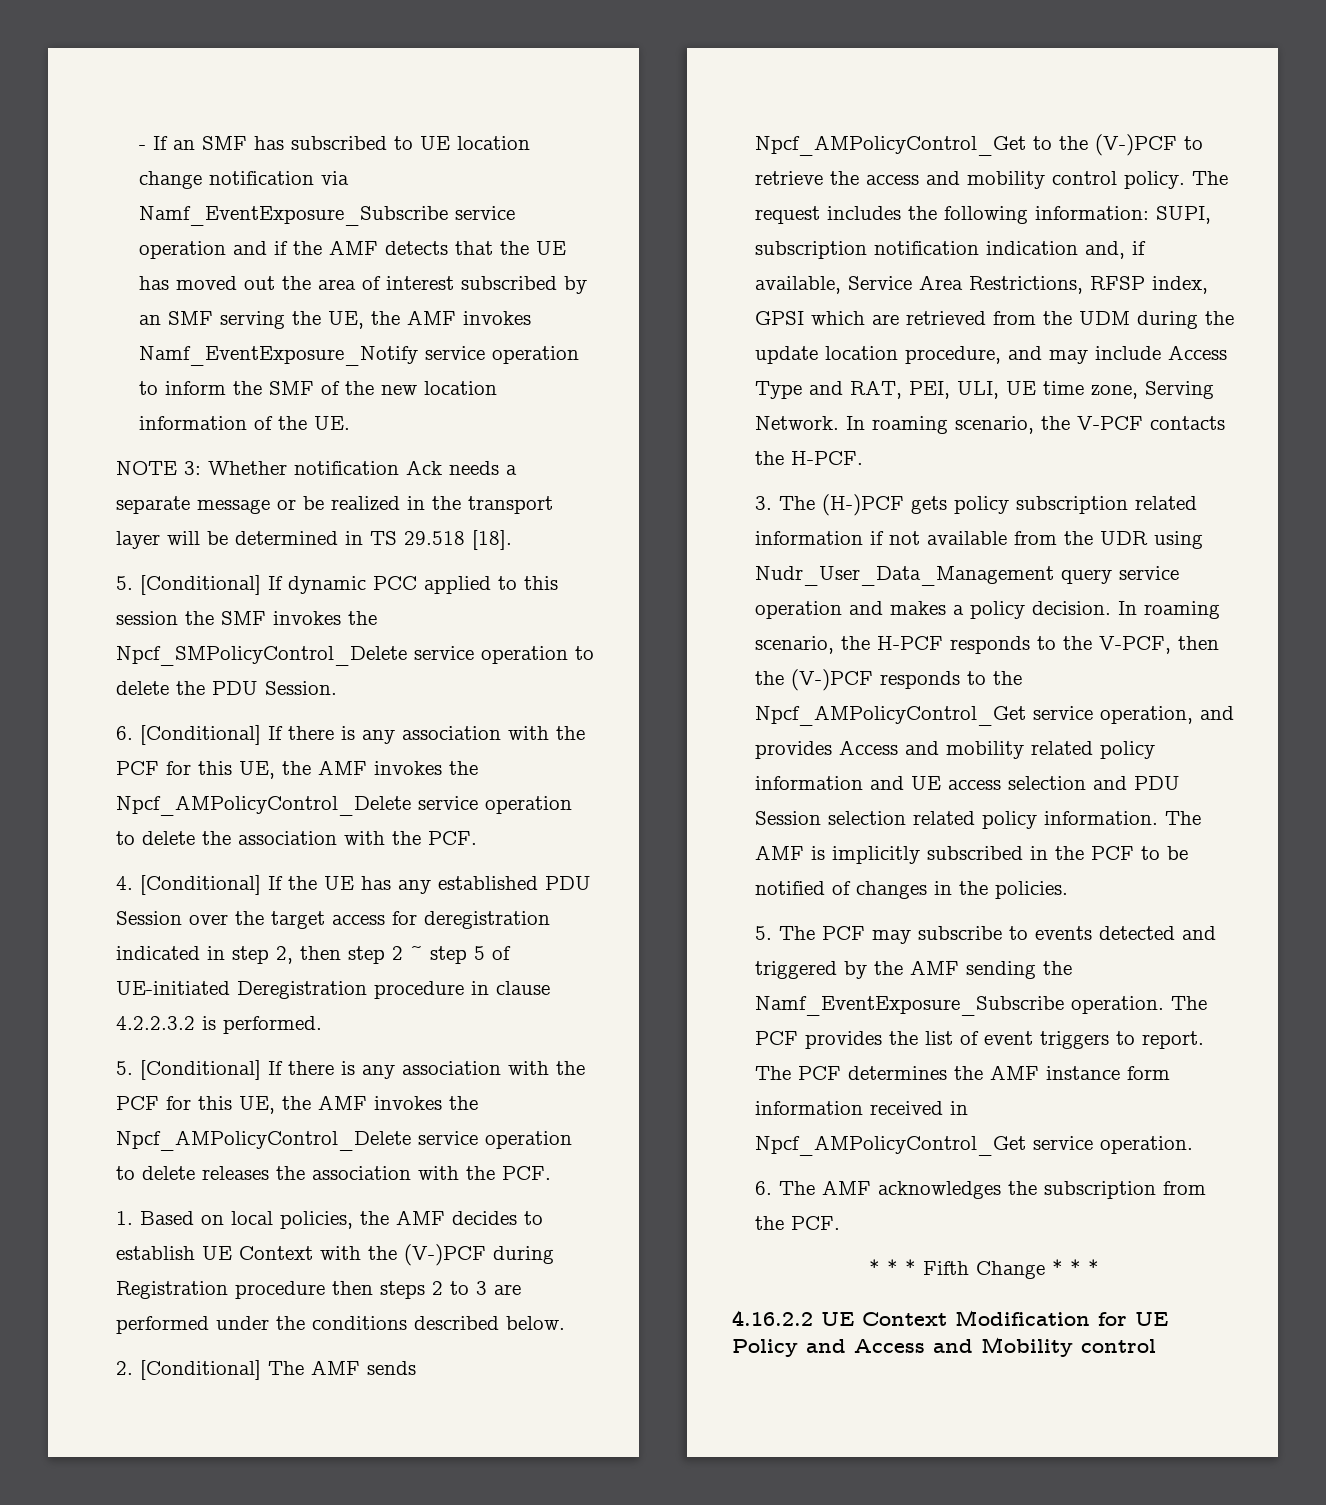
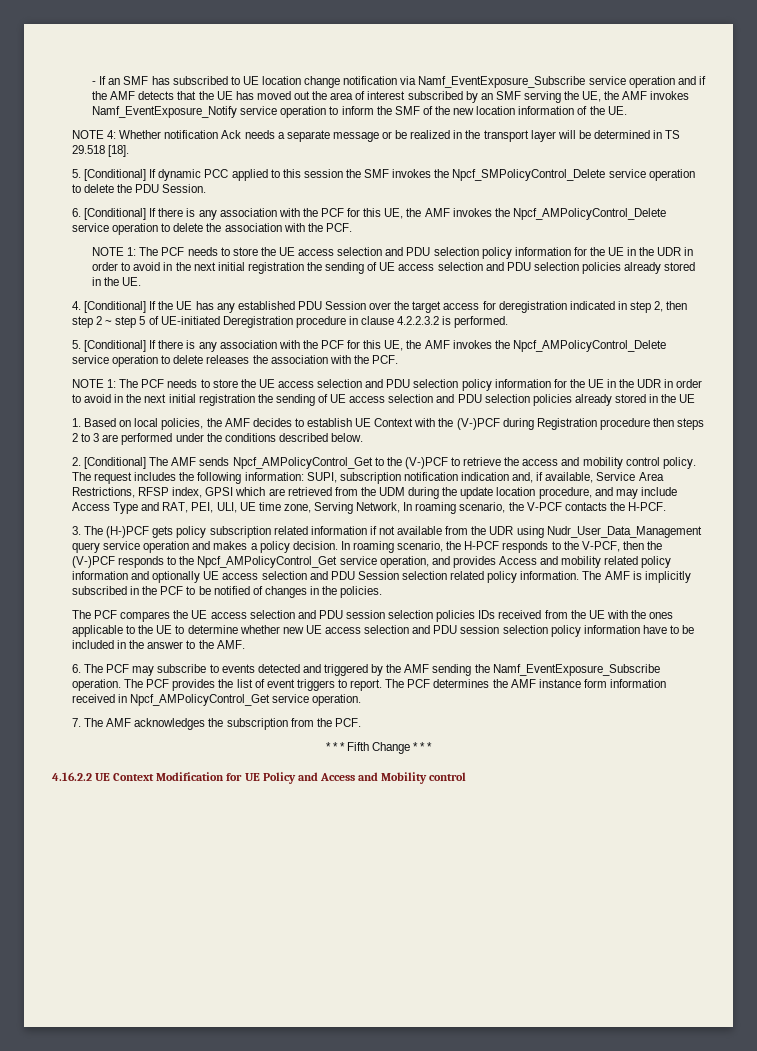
[184,461,202,475] 3: -> [107,130,117,139] 4:
(478, 838) none -> [92,247,694,259] [92,262,696,274] [92,277,142,286] // NOTE 1: The PCF needs to store the UE access selection and PDU selection policy information for the UE in the UDR in order to avoid in the next initial registration the sending of UE access selection and PDU selection policies already stored in the UE.
(552, 1173) none -> [72,379,703,391] [72,394,696,406] // NOTE 1: The PCF needs to store the UE access selection and PDU selection policy information for the UE in the UDR in order to avoid in the next initial registration the sending of UE access selection and PDU selection policies already stored in the UE
[755,416,840,430] Network. -> [356,502,401,513] Network,
(905, 783) none -> [152,571,201,583] optionally
[755,926,773,940] 5. -> [72,610,674,622] [72,625,695,637] [72,640,245,649] [72,664,82,673] The PCF compares the UE access selection and PDU session selection policies IDs received from the UE with the ones applicable to the UE to determine whether new UE access selection and PDU session selection policy information have to be included in the answer to the AMF. // 6.
[755,1181,773,1195] 6. -> [72,718,82,727] 7.

